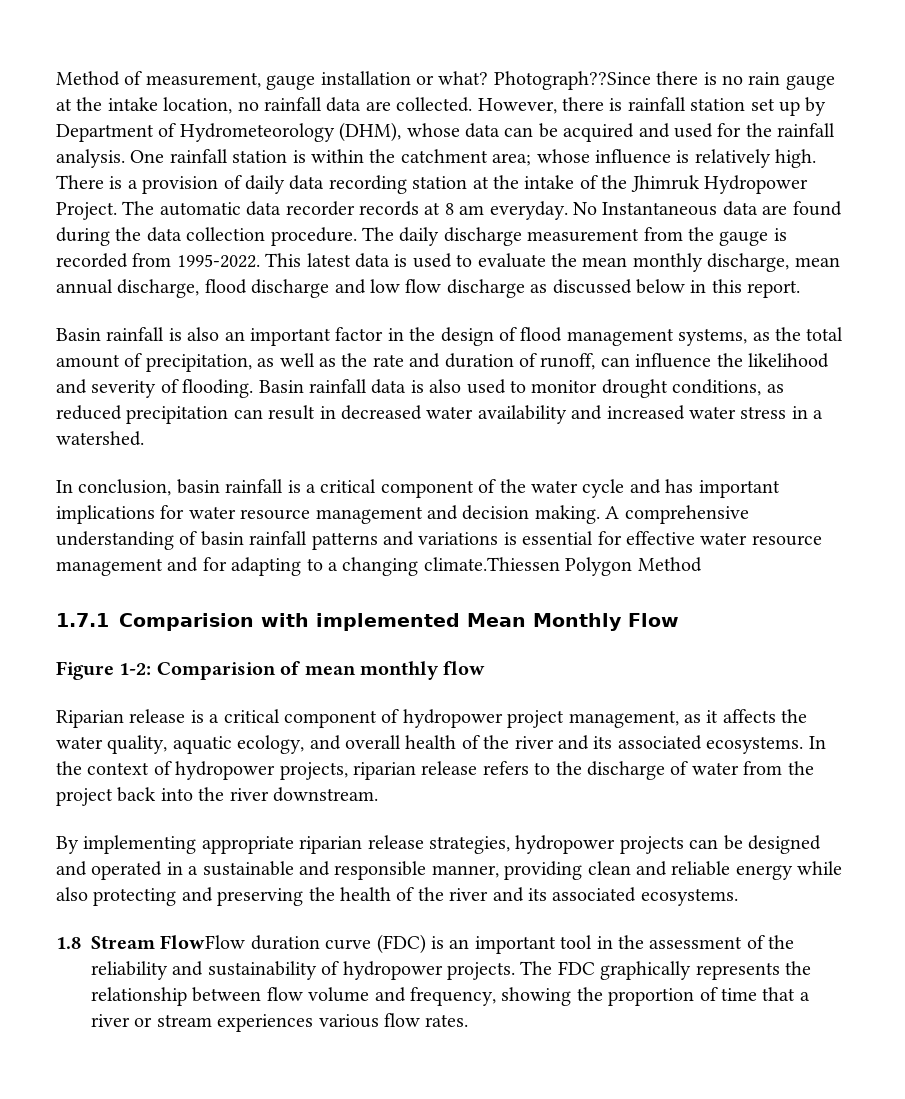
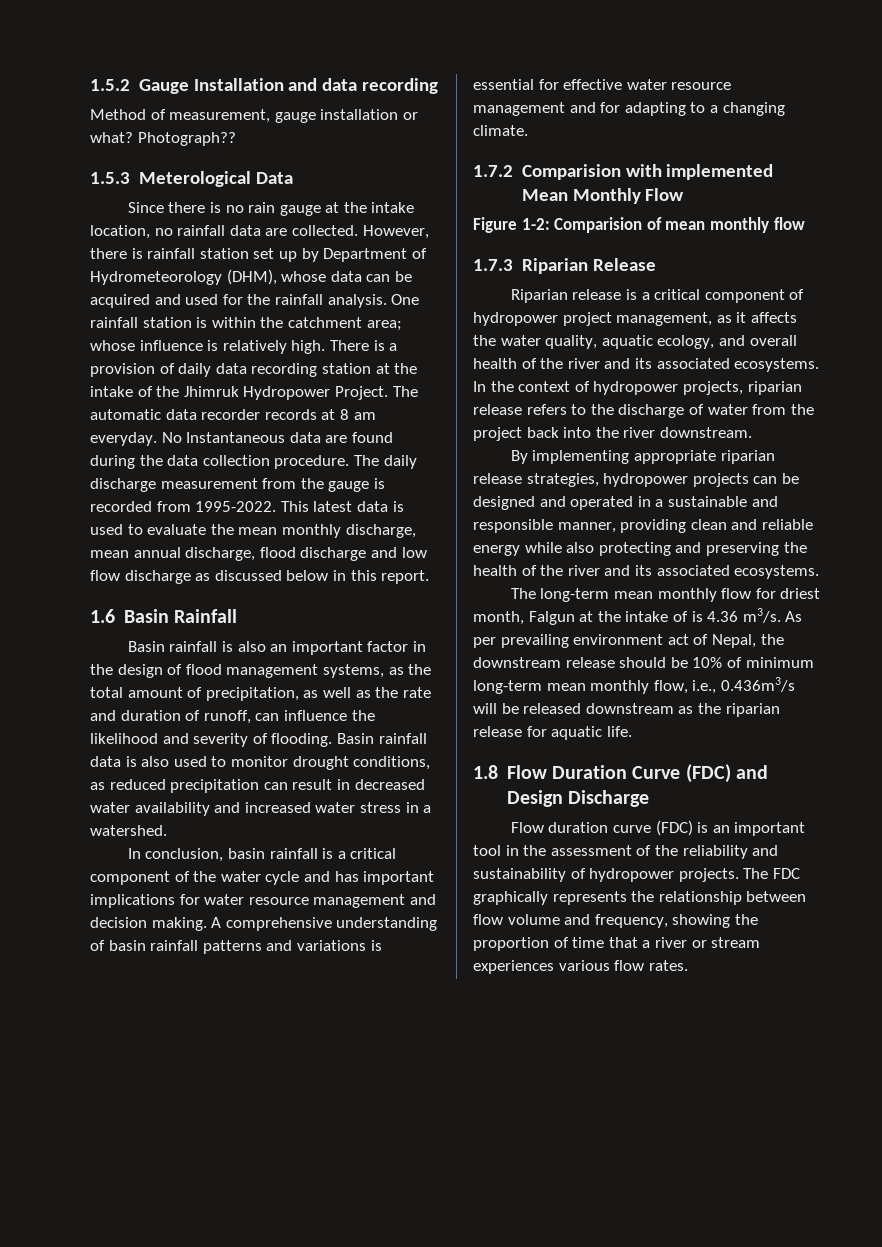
(56, 78) none -> [90,78,439,94] 1.5.2 Gauge Installation and data recording //
[493,71,651,90] Photograph??Since -> [137,132,236,146] [90,171,293,187] [127,202,164,213] Photograph?? // 1.5.3 Meterological Data // Since
(801, 289) none -> [90,609,237,623] // 1.6 Basin Rainfall
[423,557,702,576] [56,613,109,627] climate.Thiessen Polygon Method // 1.7.1 -> [473,125,528,136] [473,165,513,177] climate. // 1.7.2
(486, 668) none -> [473,258,656,274] // 1.7.3 Riparian Release
[56,935,246,949] 1.8 Stream FlowFlow -> [510,588,821,602] [473,608,803,625] [473,634,784,648] [473,657,814,668] [473,677,795,694] [473,703,780,717] [473,726,632,740] [473,764,769,783] [506,790,649,807] [510,822,544,833] The long-term mean monthly flow for driest month, Falgun at the intake of is 4.36 m3/s. As per prevailing environment act of Nepal, the downstream release should be 10% of minimum long-term mean monthly flow, i.e., 0.436m3/s will be released downstream as the riparian release for aquatic life. // 1.8 Flow Duration Curve (FDC) and Design Discharge // Flow

